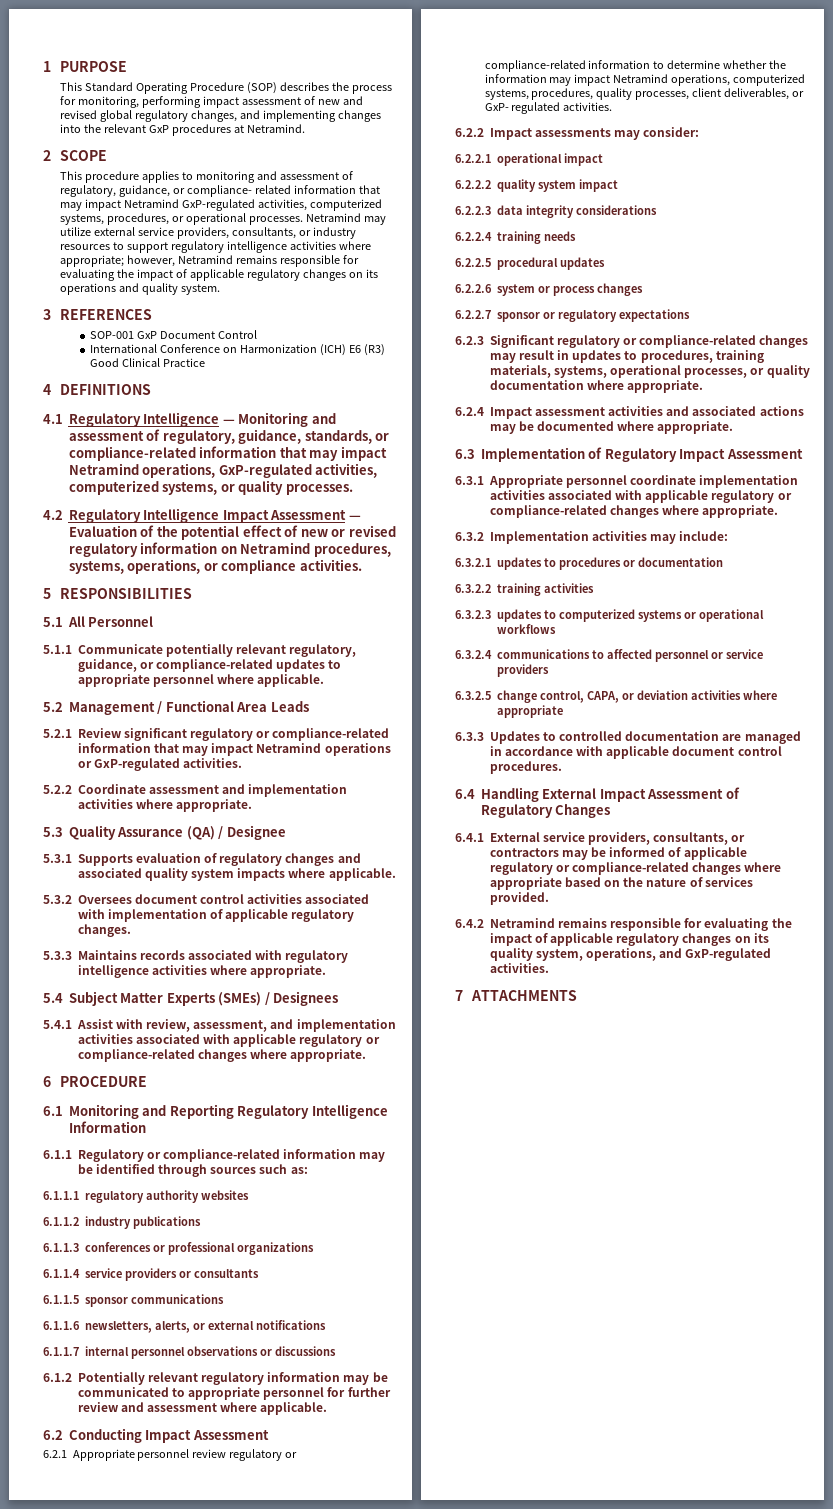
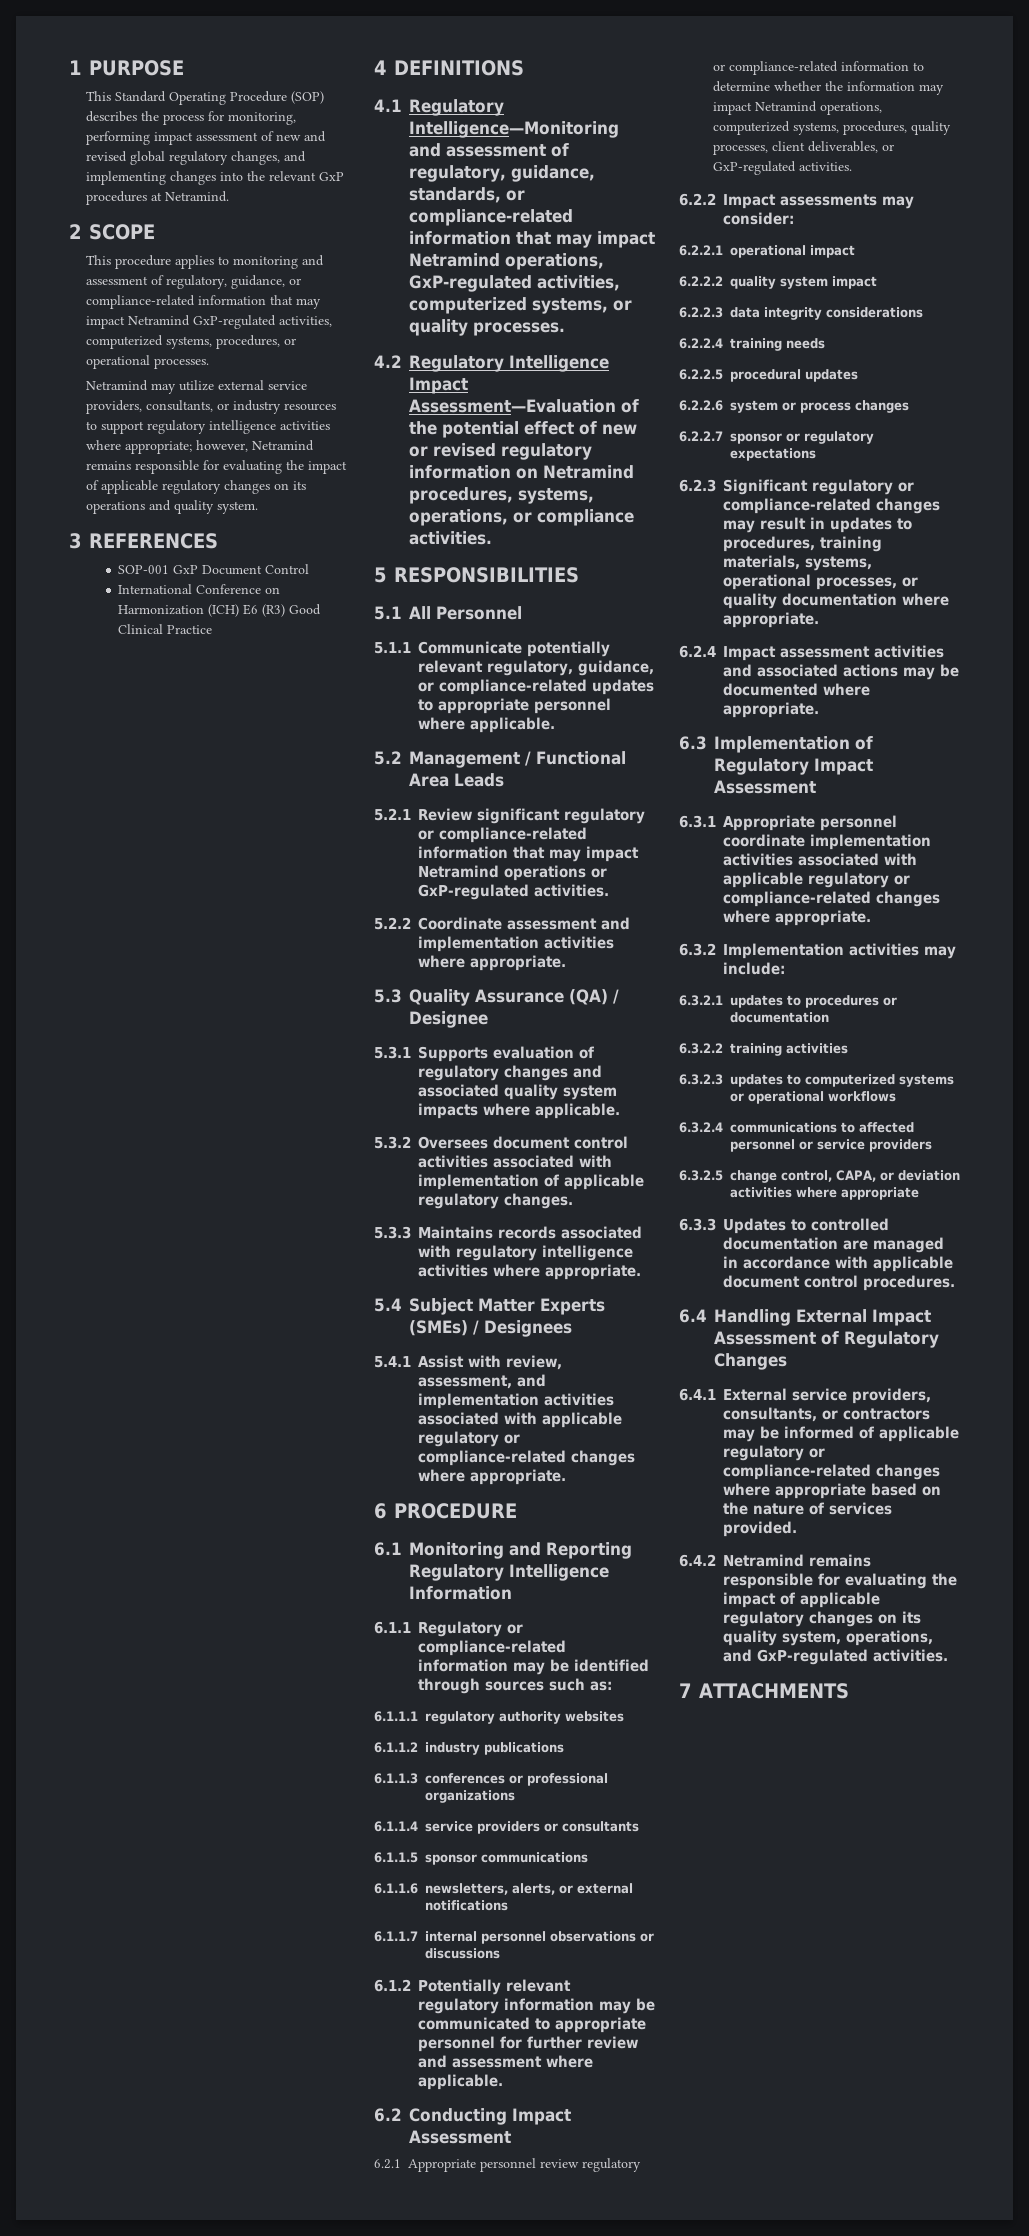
[187,185,292,197] compliance- related -> [85,295,195,309] compliance-related
(304, 220) none -> (209, 363) //
[143,412,309,427] Intelligence — Monitoring -> [409,121,619,138] Intelligence—Monitoring
[270,510,361,520] [68,525,137,537] Assessment — Evaluation -> [409,399,616,413] Assessment—Evaluation
[484,102,561,114] GxP- regulated -> [713,161,796,175] GxP-regulated

